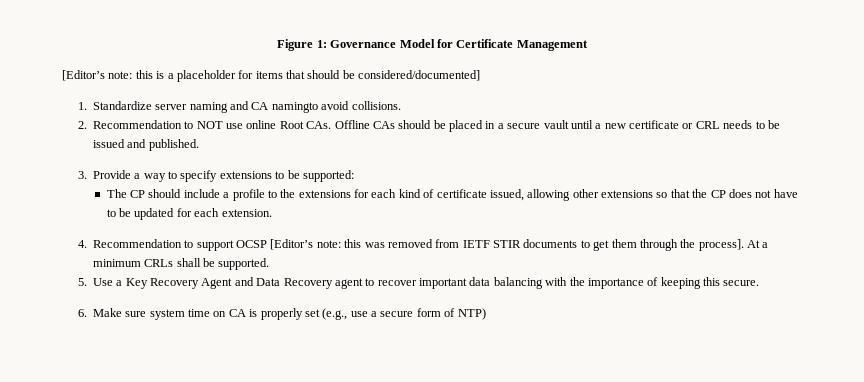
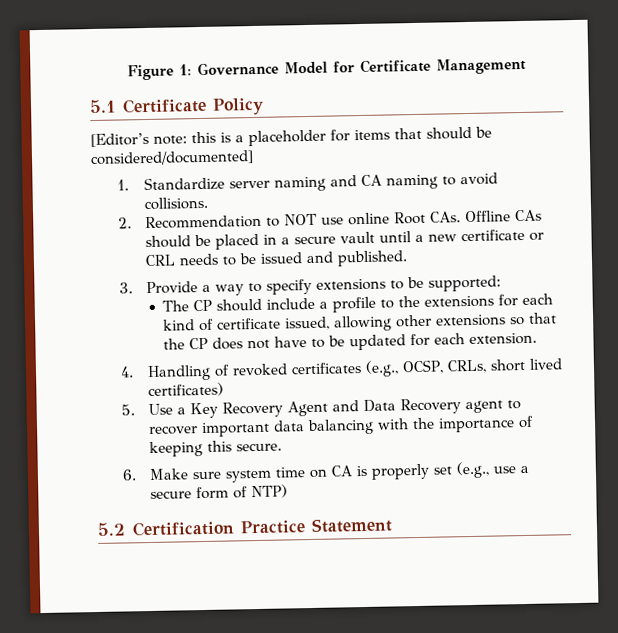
(588, 45) none -> [89,97,264,116] // 5.1 Certificate Policy
[271,102,318,113] namingto -> [385,174,456,190] naming to
[92,239,769,251] [92,258,270,270] Recommendation to support OCSP [Editor’s note: this was removed from IETF STIR documents to get them through the process]. At a minimum CRLs shall be supported. -> [146,358,563,382] [147,382,224,398] Handling of revoked certificates (e.g., OCSP, CRLs, short lived certificates)
(486, 314) none -> [97,517,393,537] // 5.2 Certification Practice Statement

